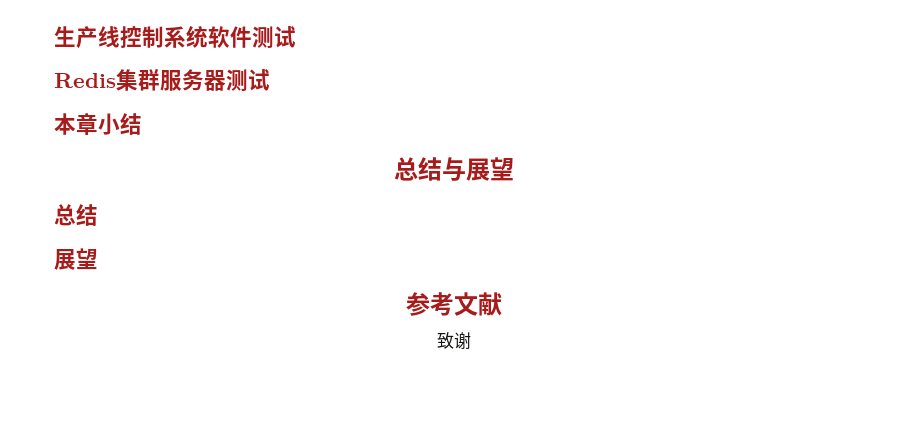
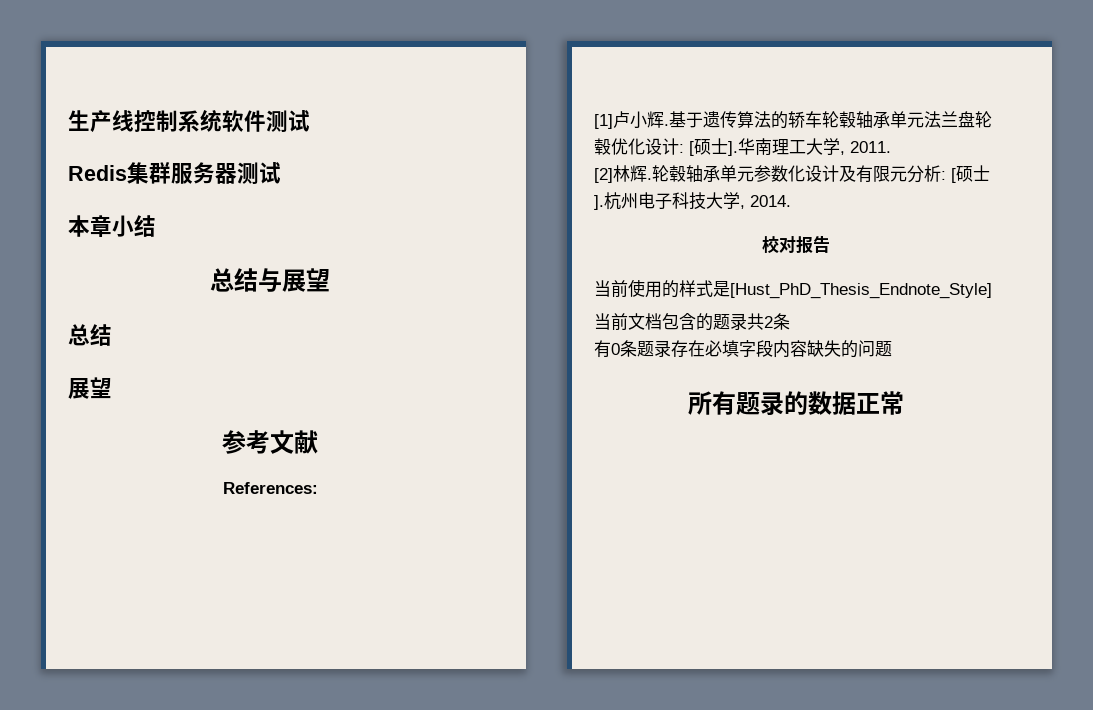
[437,332,471,349] 致谢 -> [222,482,318,494] [594,111,992,129] [594,138,891,156] [594,165,990,183] [594,192,791,210] [762,236,830,254] [594,279,992,299] [594,313,790,331] [594,340,892,358] [688,391,904,416] References: // [1]卢小辉.基于遗传算法的轿车轮毂轴承单元法兰盘轮毂优化设计: [硕士].华南理工大学, 2011. // [2]林辉.轮毂轴承单元参数化设计及有限元分析: [硕士].杭州电子科技大学, 2014. // 校对报告 // 当前使用的样式是[Hust_PhD_Thesis_Endnote_Style] // 当前文档包含的题录共2条 // 有0条题录存在必填字段内容缺失的问题 // 所有题录的数据正常

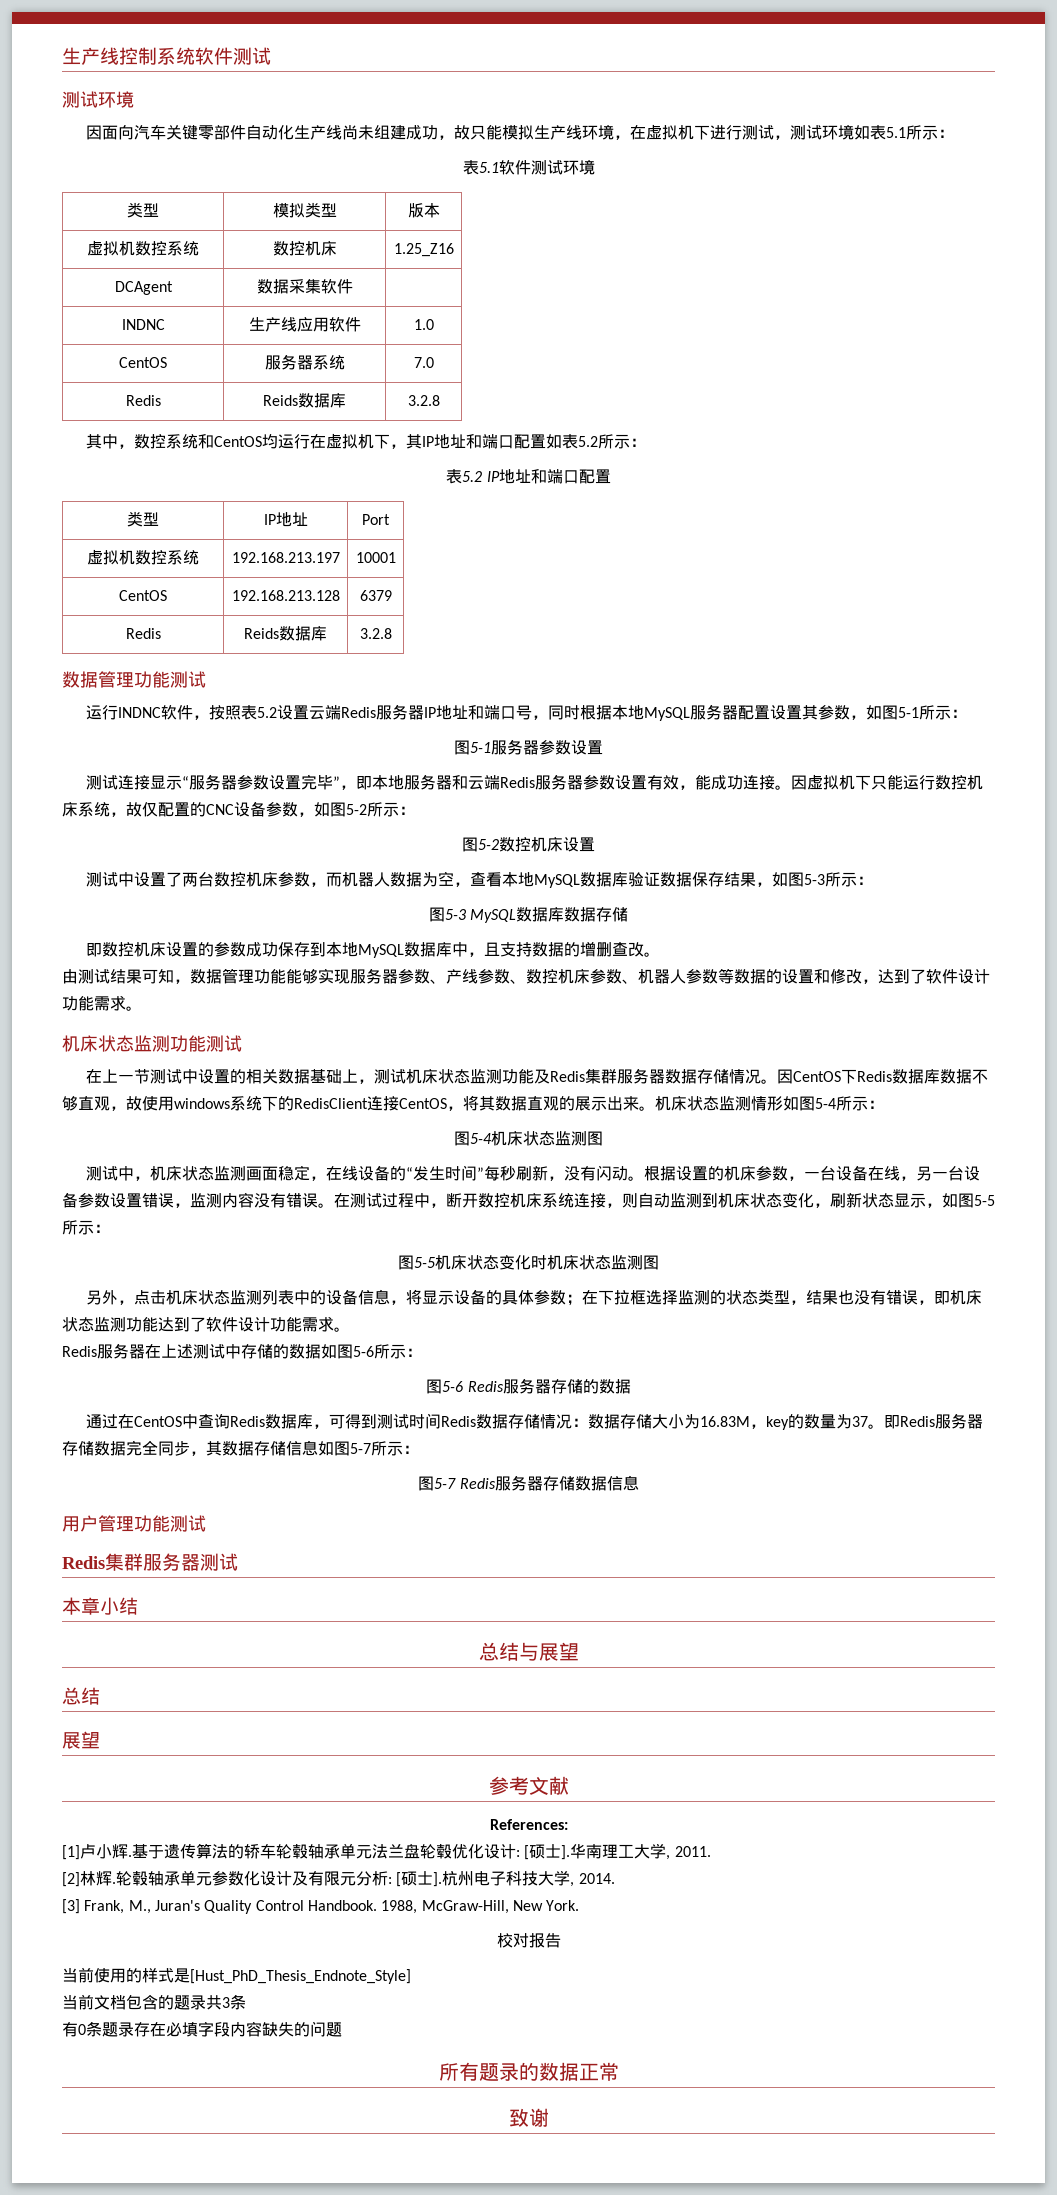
(310, 121) none -> [62,91,134,108] [85,124,954,140] [462,159,595,175] [127,202,159,218] [272,202,337,218] [407,203,440,218] [87,240,199,256] [272,241,337,256] [393,243,454,257] [114,281,173,295] [256,278,353,294] [121,319,165,330] [248,316,361,332] [413,319,434,330] [119,357,167,368] [264,354,345,370] [413,357,434,368] [125,395,161,406] [263,393,347,408] [407,395,440,406] [85,433,646,449] [446,469,611,484] [127,511,159,527] [263,512,308,527] [362,514,390,525] [87,549,199,565] [231,552,340,563] [355,552,396,563] [119,590,167,601] [231,590,340,601] [359,590,392,601] [125,628,161,639] [244,626,327,641] [359,628,392,639] [62,671,206,688] [85,704,967,721] [454,739,603,755] [85,774,983,790] [62,801,415,817] [462,837,595,852] [85,871,873,888] [428,907,629,923] [85,941,660,958] [62,968,990,984] [62,995,142,1011] [62,1035,242,1052] [85,1068,988,1084] [62,1095,884,1111] [454,1131,603,1146] [85,1165,980,1181] [62,1192,995,1208] [62,1220,110,1235] [398,1255,659,1270] [85,1289,982,1306] [62,1316,350,1332] [62,1343,422,1359] [426,1378,631,1394] [85,1413,983,1430] [62,1440,419,1456] [418,1475,639,1491] [62,1515,206,1532] // 测试环境 // 因面向汽车关键零部件自动化生产线尚未组建成功，故只能模拟生产线环境，在虚拟机下进行测试，测试环境如表5.1所示： // 表5.1软件测试环境 // 类型 | 模拟类型 | 版本 // 虚拟机数控系统 | 数控机床 | 1.25_Z16 // DCAgent | 数据采集软件 | // INDNC | 生产线应用软件 | 1.0 // CentOS | 服务器系统 | 7.0 // Redis | Reids数据库 | 3.2.8 // 其中，数控系统和CentOS均运行在虚拟机下，其IP地址和端口配置如表5.2所示： // 表5.2 IP地址和端口配置 // 类型 | IP地址 | Port // 虚拟机数控系统 | 192.168.213.197 | 10001 // CentOS | 192.168.213.128 | 6379 // Redis | Reids数据库 | 3.2.8 // 数据管理功能测试 // 运行INDNC软件，按照表5.2设置云端Redis服务器IP地址和端口号，同时根据本地MySQL服务器配置设置其参数，如图5-1所示： // 图5-1服务器参数设置 // 测试连接显示“服务器参数设置完毕”，即本地服务器和云端Redis服务器参数设置有效，能成功连接。因虚拟机下只能运行数控机床系统，故仅配置的CNC设备参数，如图5-2所示： // 图5-2数控机床设置 // 测试中设置了两台数控机床参数，而机器人数据为空，查看本地MySQL数据库验证数据保存结果，如图5-3所示： // 图5-3 MySQL数据库数据存储 // 即数控机床设置的参数成功保存到本地MySQL数据库中，且支持数据的增删查改。 // 由测试结果可知，数据管理功能能够实现服务器参数、产线参数、数控机床参数、机器人参数等数据的设置和修改，达到了软件设计功能需求。 // 机床状态监测功能测试 // 在上一节测试中设置的相关数据基础上，测试机床状态监测功能及Redis集群服务器数据存储情况。因CentOS下Redis数据库数据不够直观，故使用windows系统下的RedisClient连接CentOS，将其数据直观的展示出来。机床状态监测情形如图5-4所示： // 图5-4机床状态监测图 // 测试中，机床状态监测画面稳定，在线设备的“发生时间”每秒刷新，没有闪动。根据设置的机床参数，一台设备在线，另一台设备参数设置错误，监测内容没有错误。在测试过程中，断开数控机床系统连接，则自动监测到机床状态变化，刷新状态显示，如图5-5所示： // 图5-5机床状态变化时机床状态监测图 // 另外，点击机床状态监测列表中的设备信息，将显示设备的具体参数；在下拉框选择监测的状态类型，结果也没有错误，即机床状态监测功能达到了软件设计功能需求。 // Redis服务器在上述测试中存储的数据如图5-6所示： // 图5-6 Redis服务器存储的数据 // 通过在CentOS中查询Redis数据库，可得到测试时间Redis数据存储情况：数据存储大小为16.83M，key的数量为37。即Redis服务器存储数据完全同步，其数据存储信息如图5-7所示： // 图5-7 Redis服务器存储数据信息 // 用户管理功能测试
(791, 201) none -> [62,1899,580,1914] // [3] Frank, M., Juran's Quality Control Handbook. 1988, McGraw-Hill, New York.
[764,316,773,328] 2 -> [222,1997,230,2008] 3
(904, 403) none -> [508,2108,549,2127] // 致谢

